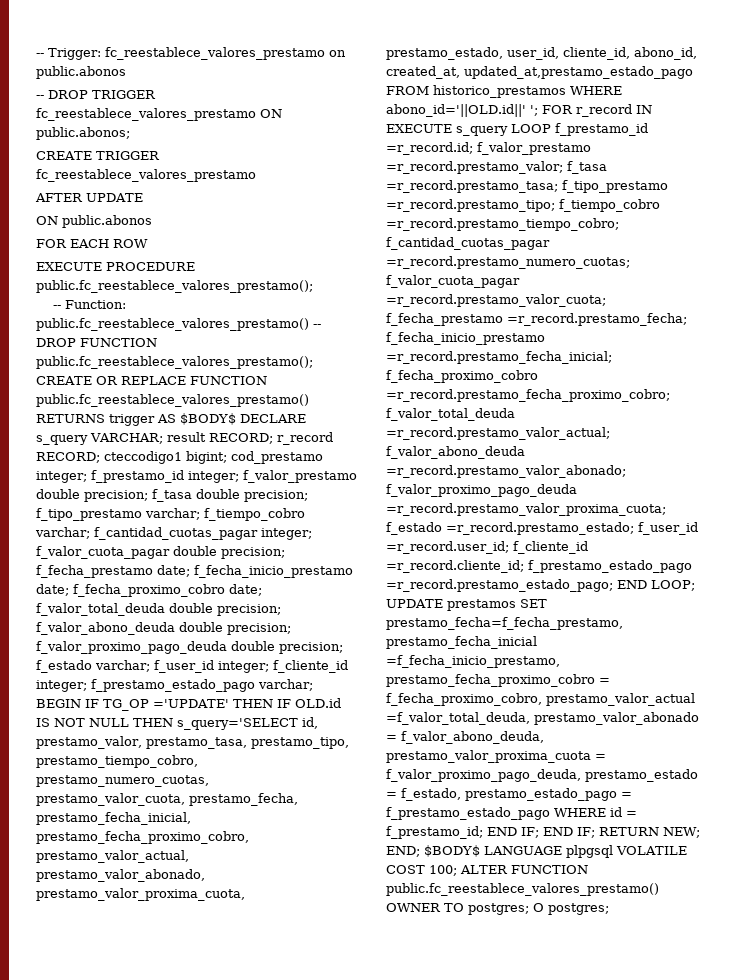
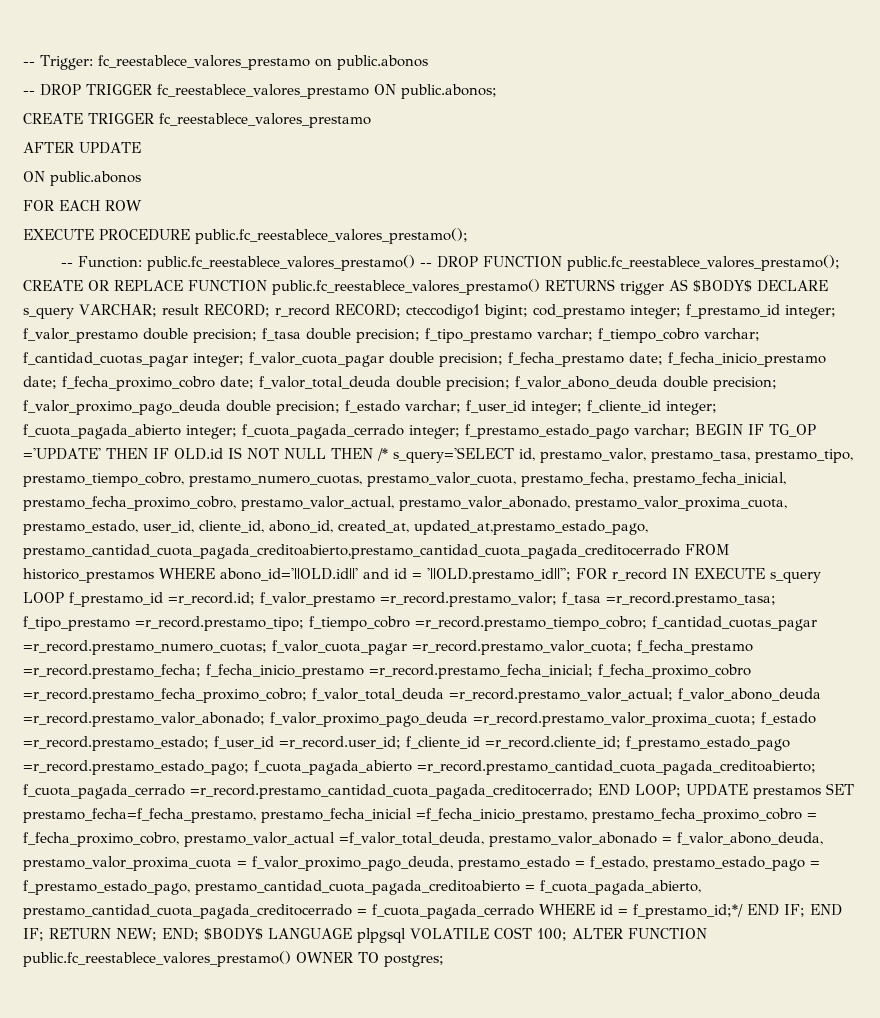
(87, 686) none -> [23,424,460,439] f_cuota_pagada_abierto integer; f_cuota_pagada_cerrado integer;
(173, 722) none -> [376,448,388,461] /*
[464,66,693,79] updated_at,prestamo_estado_pago -> [414,520,648,535] [23,544,680,559] updated_at,prestamo_estado_pago, prestamo_cantidad_cuota_pagada_creditoabierto,prestamo_cantidad_cuota_pagada_creditocerrado
[530,105,538,116] '; -> [363,568,571,583] and id = '||OLD.prestamo_id||'';
(613, 585) none -> [254,760,816,775] [23,784,593,799] f_cuota_pagada_abierto =r_record.prestamo_cantidad_cuota_pagada_creditoabierto; f_cuota_pagada_cerrado =r_record.prestamo_cantidad_cuota_pagada_creditocerrado;
[386,807,550,820] f_prestamo_estado_pago -> [23,880,701,895] [23,904,534,919] f_prestamo_estado_pago, prestamo_cantidad_cuota_pagada_creditoabierto = f_cuota_pagada_abierto, prestamo_cantidad_cuota_pagada_creditocerrado = f_cuota_pagada_cerrado
[386,826,483,839] f_prestamo_id; -> [633,904,743,919] f_prestamo_id;*/
[533,903,609,915] O postgres; -> (444, 961) none

